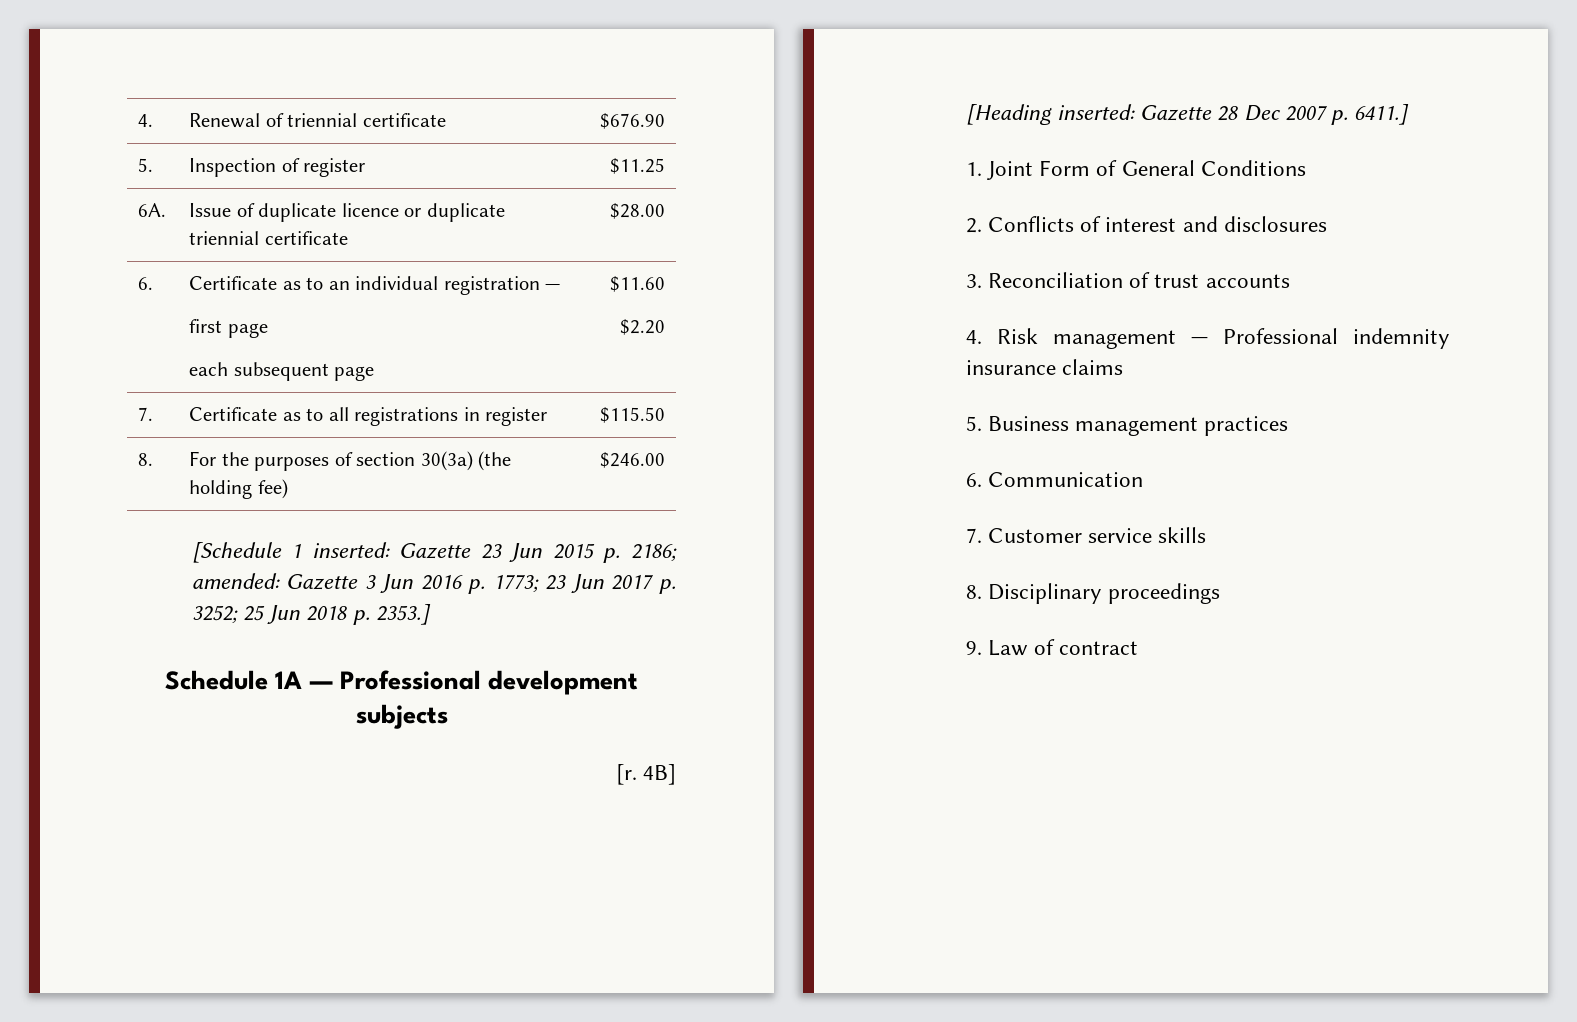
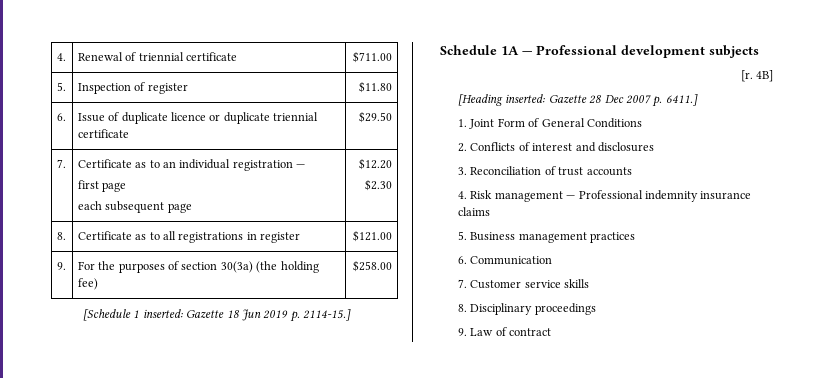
[599,113,665,129] $676.90 -> [353,51,393,63] $711.00
[609,158,665,174] [138,203,167,217] $11.25 // 6A. -> [359,81,393,93] [56,113,66,121] $11.80 // 6.
[609,203,665,219] [138,277,154,290] $28.00 // 6. -> [359,111,393,123] [56,159,66,168] $29.50 // 7.
[609,276,665,292] [619,319,665,335] [138,407,154,421] $11.60 // $2.20 // 7. -> [359,158,393,170] [365,179,393,191] [56,232,66,240] $12.20 // $2.30 // 8.
[599,407,665,423] [138,453,154,466] $115.50 // 8. -> [353,230,393,242] [56,262,66,270] $121.00 // 9.
[599,452,665,468] $246.00 -> [353,260,393,272] $258.00
[480,543,677,563] [191,573,676,594] [191,604,431,625] 23 Jun 2015 p. 2186; amended: Gazette 3 Jun 2016 p. 1773; 23 Jun 2017 p. 3252; 25 Jun 2018 p. 2353.] -> [226,309,352,322] 18 Jun 2019 p. 2114-15.]

